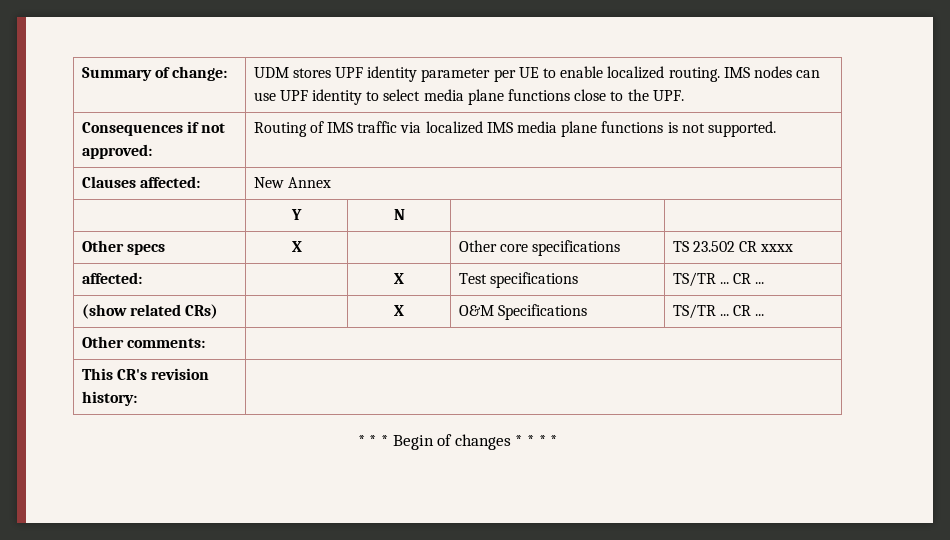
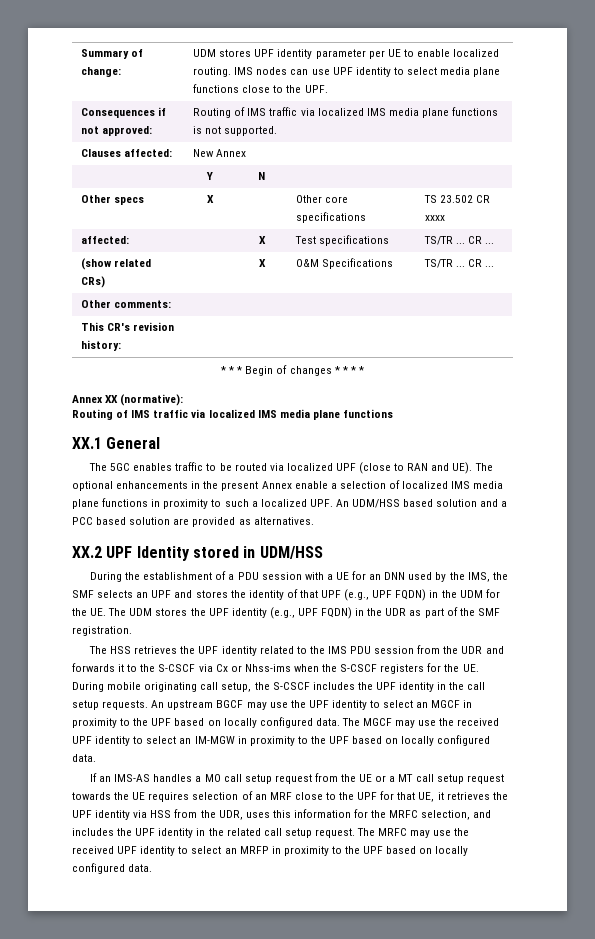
(558, 440) none -> [72,394,184,406] [72,409,393,420] [72,437,161,449] [88,462,493,474] [72,480,504,491] [72,498,508,509] [72,517,314,527] [72,546,323,561] [89,571,508,582] [72,589,500,601] [72,607,500,619] [72,626,132,636] [88,645,504,656] [72,663,479,674] [72,682,486,692] [72,700,473,710] [72,717,500,728] [72,735,491,746] [72,754,96,762] [89,773,504,784] [72,791,508,802] [72,809,492,820] [72,828,470,838] [72,846,469,856] [72,863,153,874] // Annex XX (normative): // Routing of IMS traffic via localized IMS media plane functions // XX.1 General // The 5GC enables traffic to be routed via localized UPF (close to RAN and UE). The optional enhancements in the present Annex enable a selection of localized IMS media plane functions in proximity to such a localized UPF. An UDM/HSS based solution and a PCC based solution are provided as alternatives. // XX.2 UPF Identity stored in UDM/HSS // During the establishment of a PDU session with a UE for an DNN used by the IMS, the SMF selects an UPF and stores the identity of that UPF (e.g., UPF FQDN) in the UDM for the UE. The UDM stores the UPF identity (e.g., UPF FQDN) in the UDR as part of the SMF registration. // The HSS retrieves the UPF identity related to the IMS PDU session from the UDR and forwards it to the S-CSCF via Cx or Nhss-ims when the S-CSCF registers for the UE. During mobile originating call setup, the S-CSCF includes the UPF identity in the call setup requests. An upstream BGCF may use the UPF identity to select an MGCF in proximity to the UPF based on locally configured data. The MGCF may use the received UPF identity to select an IM-MGW in proximity to the UPF based on locally configured data. // If an IMS-AS handles a MO call setup request from the UE or a MT call setup request towards the UE requires selection of an MRF close to the UPF for that UE, it retrieves the UPF identity via HSS from the UDR, uses this information for the MRFC selection, and includes the UPF identity in the related call setup request. The MRFC may use the received UPF identity to select an MRFP in proximity to the UPF based on locally configured data.

